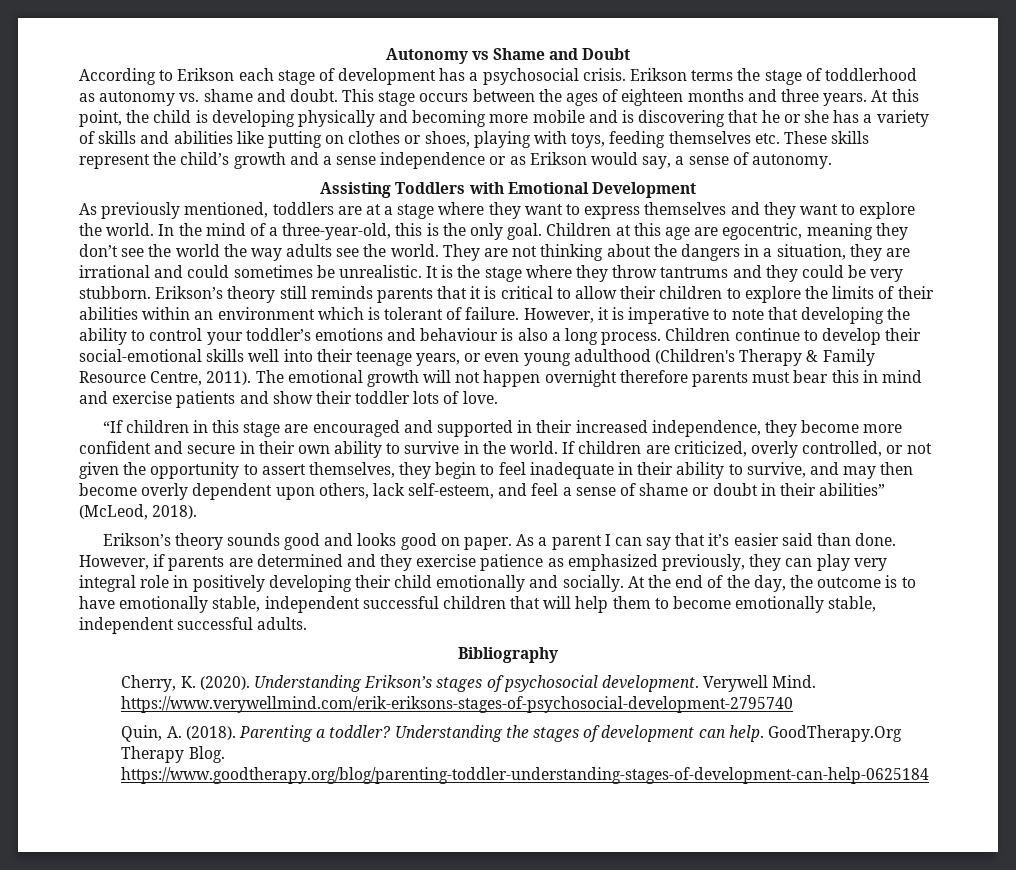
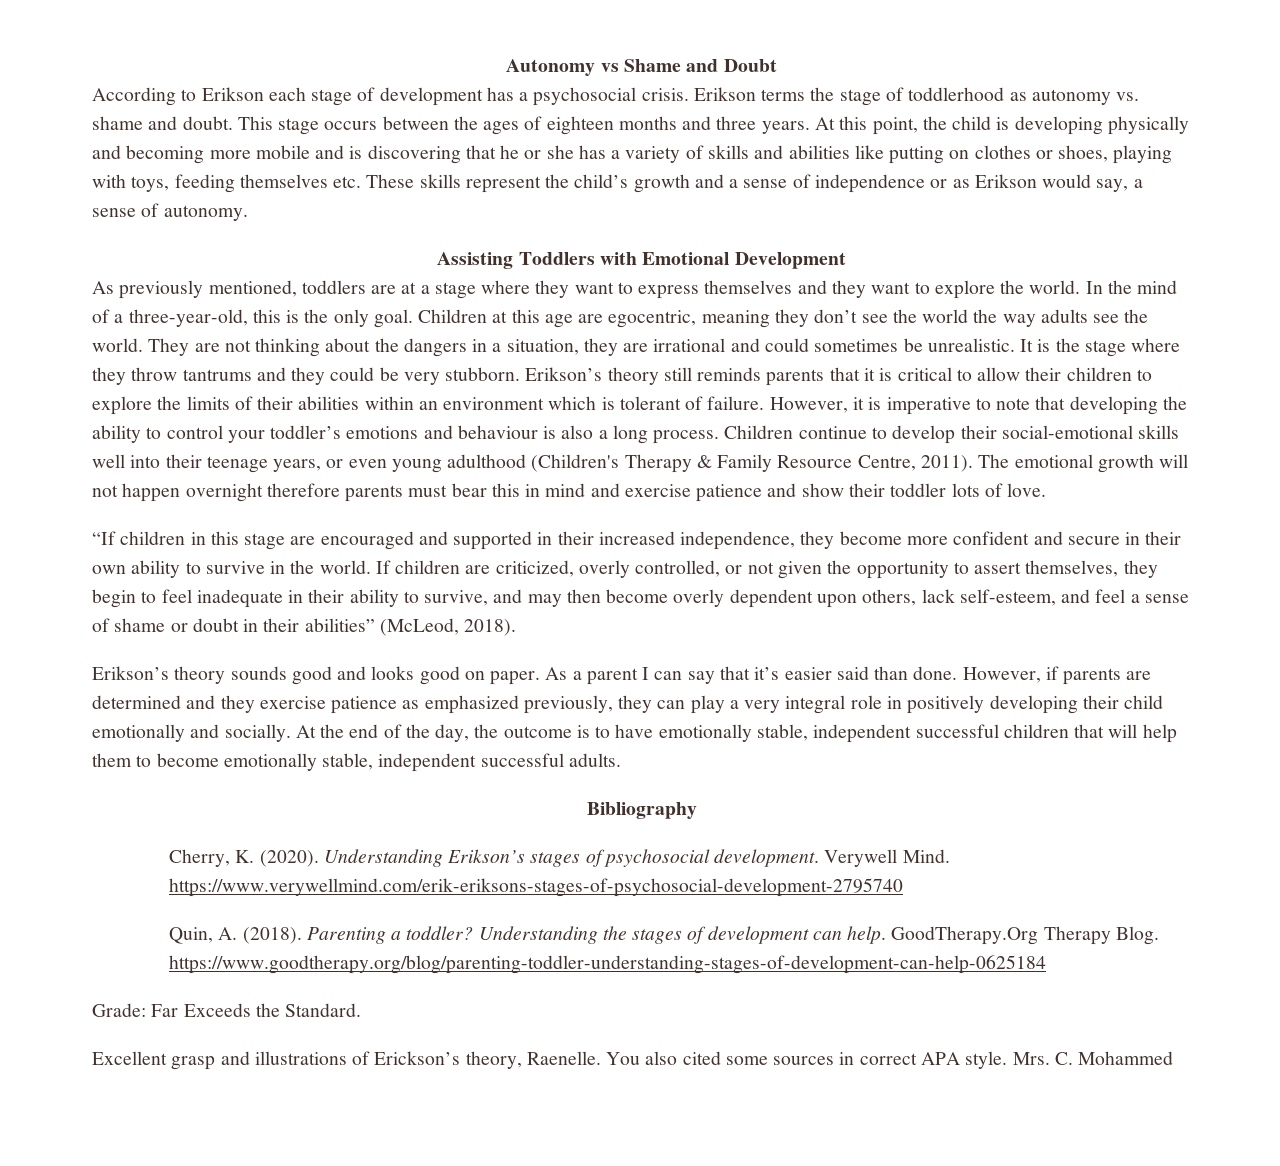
(377, 160) none -> [792,174,811,188] of
[176,391,236,408] patients -> [696,484,763,502] patience
(850, 562) none -> [729,700,739,709] a
(930, 775) none -> [92,1003,362,1017] [92,1051,1174,1070] // Grade: Far Exceeds the Standard. // Excellent grasp and illustrations of Erickson’s theory, Raenelle. You also cited some sources in correct APA style. Mrs. C. Mohammed

